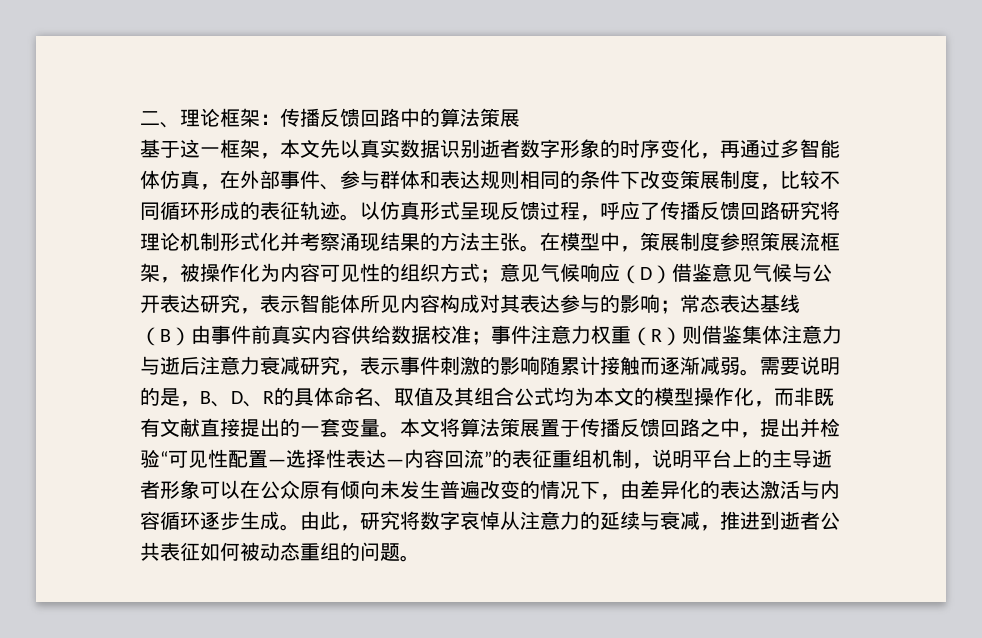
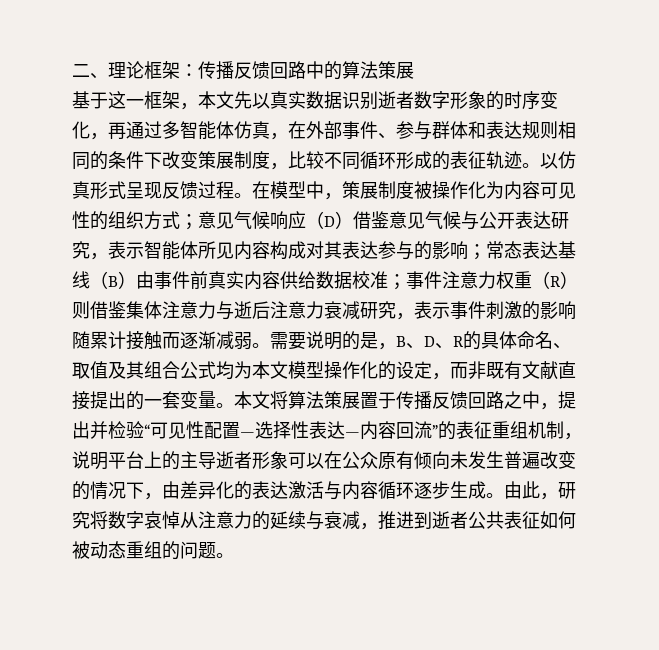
[580,201,840,221] [140,232,520,252] ，呼应了传播反馈回路研究将理论机制形式化并考察涌现结果的方法主张 -> (234, 190) none
[720,232,840,251] [140,263,180,283] 参照策展流框架， -> (414, 190) none
[634,387,654,406] 的 -> (288, 370) none
(754, 396) none -> [378,361,432,380] 的设定

